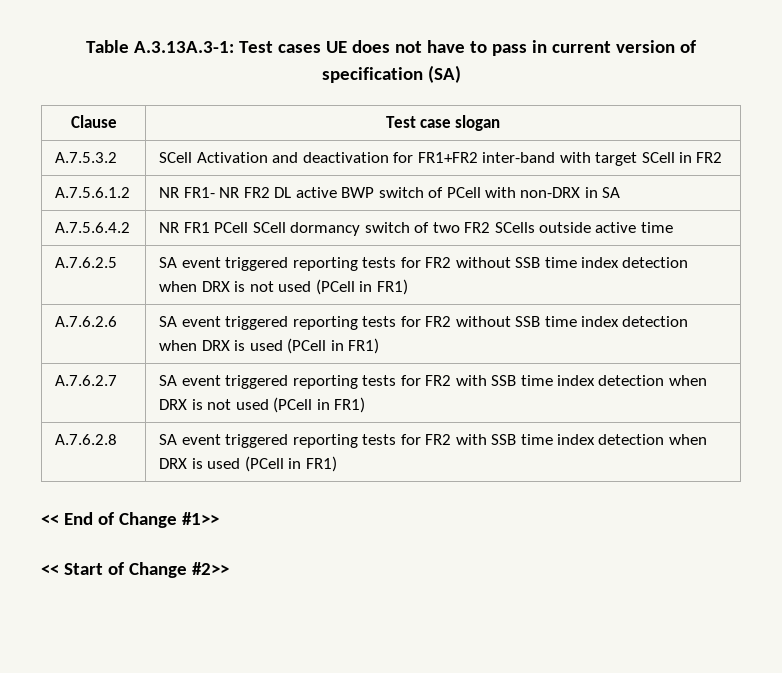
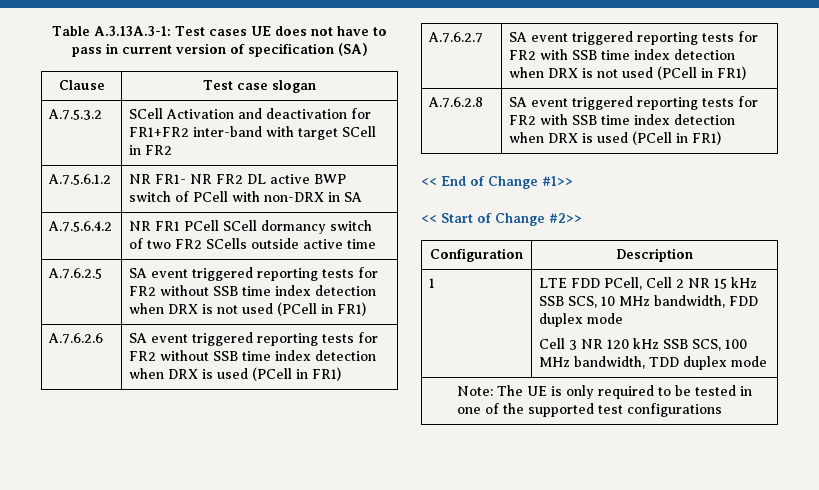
(229, 568) none -> [430,248,523,262] [616,248,693,262] [429,278,436,288] [539,277,758,290] [539,295,759,308] [539,313,624,327] [539,338,748,351] [539,356,768,370] [456,385,752,399] [456,403,722,417] // Configuration | Description // 1 | LTE FDD PCell, Cell 2 NR 15 kHz SSB SCS, 10 MHz bandwidth, FDD duplex mode // Cell 3 NR 120 kHz SSB SCS, 100 MHz bandwidth, TDD duplex mode // Note: The UE is only required to be tested in one of the supported test configurations

